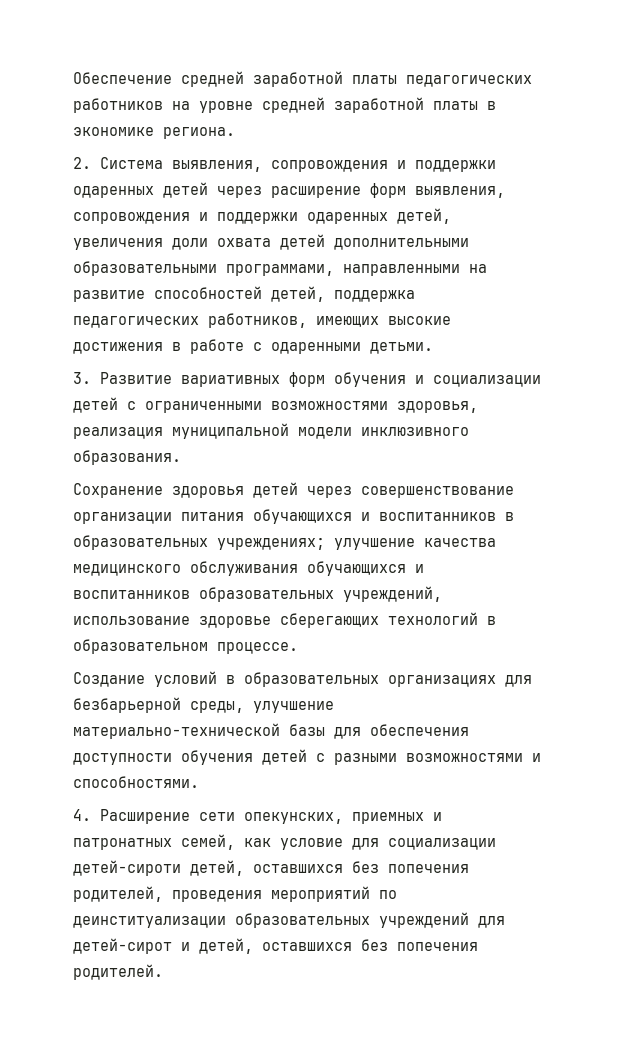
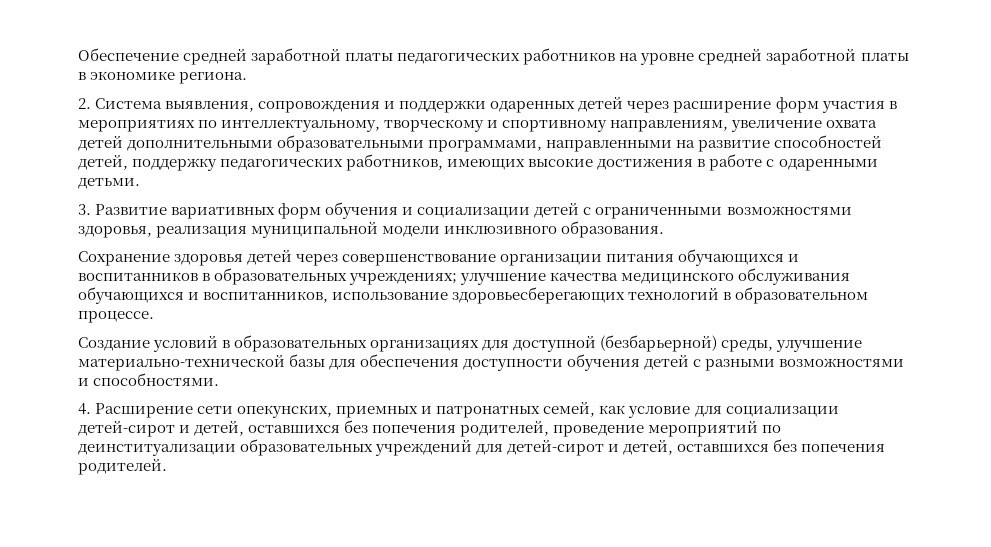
[415,186,505,198] [73,208,451,224] [73,238,208,250] выявления, сопровождения и поддержки одаренных детей, увеличения доли -> [821,101,897,113] [78,119,823,132] участия в мероприятиях по интеллектуальному, творческому и спортивному направлениям, увеличение
[334,290,415,302] поддержка -> [132,158,218,171] поддержку
[73,586,442,602] [73,613,379,628] воспитанников образовательных учреждений, использование здоровье сберегающих -> [203,287,626,304] воспитанников, использование здоровьесберегающих
[73,697,181,713] безбарьерной -> [513,335,718,352] доступной (безбарьерной)
[73,860,181,876] детей-сироти -> [78,420,191,437] детей-сирот и
[172,890,262,902] проведения -> [553,425,645,437] проведение

